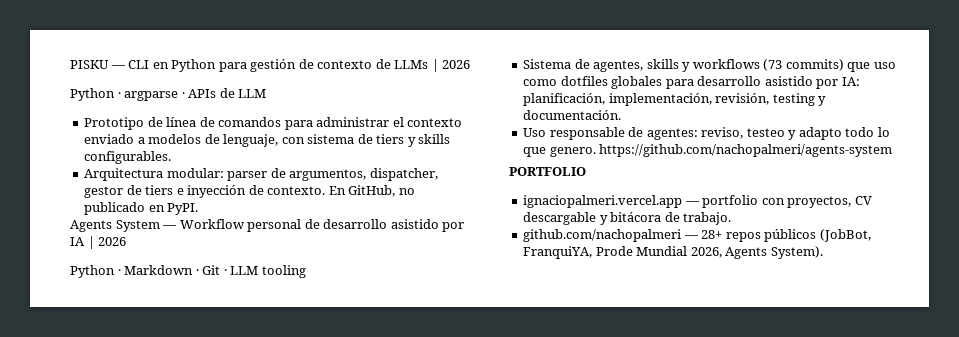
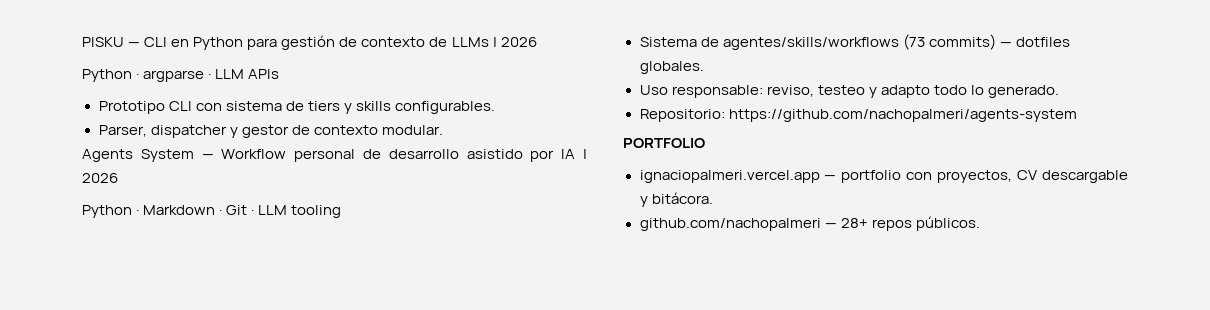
(185, 95) none -> [215,69,245,79] LLM
[219,88,267,98] de LLM -> (280, 74) none
[147,117,463,130] [84,134,279,147] de línea de comandos para administrar el contexto enviado a modelos de lenguaje, -> [168,101,192,111] CLI
[84,168,438,181] [84,185,415,198] [84,202,199,215] Arquitectura modular: parser de argumentos, dispatcher, gestor de tiers e inyección de contexto. En GitHub, no publicado en PyPI. -> [98,125,443,138] Parser, dispatcher y gestor de contexto modular.
[593,59,896,72] [523,76,860,89] [523,93,827,106] [523,110,622,120] [523,127,698,140] agentes, skills y workflows (73 commits) que uso como dotfiles globales para desarrollo asistido por IA: planificación, implementación, revisión, testing y documentación. // Uso responsable de agentes: -> [722,34,1070,50] [639,61,704,74] [639,85,763,98] agentes/skills/workflows (73 commits) — dotfiles globales. // Uso responsable:
[523,147,596,157] que genero. -> [987,85,1059,98] [639,109,725,122] generado. // Repositorio:
[610,212,732,225] bitácora de trabajo. -> [651,192,713,204] bitácora.
[764,229,871,242] [523,246,823,259] públicos (JobBot, FranquiYA, Prode Mundial 2026, Agents System). -> [915,216,980,231] públicos.

